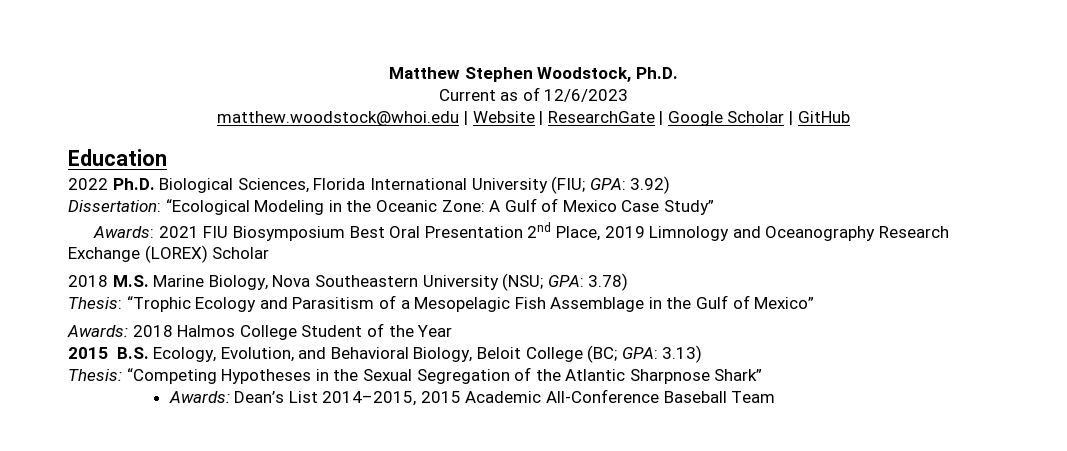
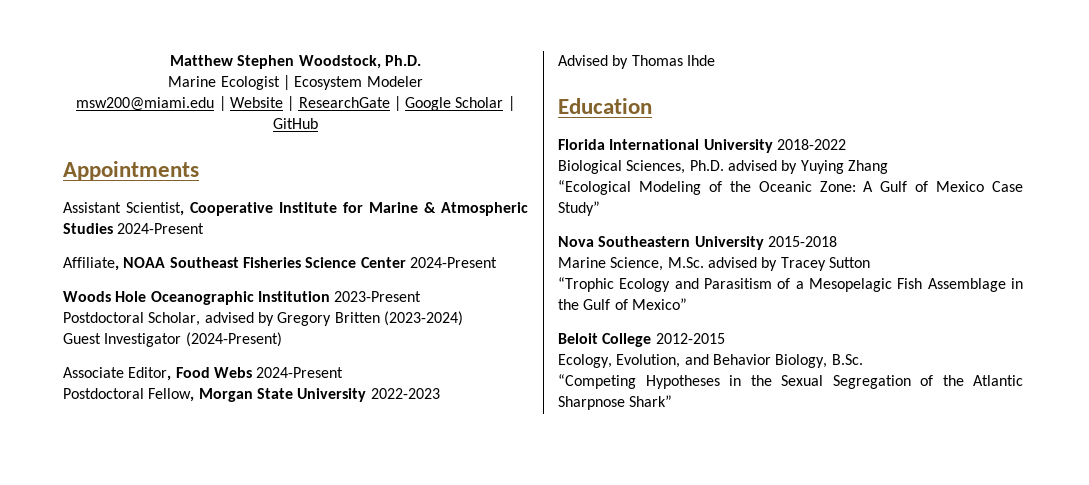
[438,87,629,102] [217,111,460,126] Current as of 12/6/2023 // matthew.woodstock@whoi.edu -> [168,75,423,90] [76,97,215,111] Marine Ecologist | Ecosystem Modeler // msw200@miami.edu
[68,149,167,166] [68,176,671,194] [68,200,161,212] Education // 2022 Ph.D. Biological Sciences, Florida International University (FIU; GPA: 3.92) // Dissertation: -> [63,161,199,181] [63,202,528,216] [63,223,205,234] [63,257,497,271] [63,291,422,305] [63,311,463,326] [63,332,282,347] [63,367,344,381] [63,388,440,402] [558,55,715,69] [558,98,652,114] [558,139,846,153] [558,160,888,174] Appointments // Assistant Scientist, Cooperative Institute for Marine & Atmospheric Studies 2024-Present // Affiliate, NOAA Southeast Fisheries Science Center 2024-Present // Woods Hole Oceanographic Institution 2023-Present // Postdoctoral Scholar, advised by Gregory Britten (2023-2024) // Guest Investigator (2024-Present) // Associate Editor, Food Webs 2024-Present // Postdoctoral Fellow, Morgan State University 2022-2023 // Advised by Thomas Ihde // Education // Florida International University 2018-2022 // Biological Sciences, Ph.D. advised by Yuying Zhang //
[328,200,342,212] in -> [708,181,722,192] of
[93,222,949,241] [68,245,270,263] [68,273,629,291] [68,297,122,309] Awards: 2021 FIU Biosymposium Best Oral Presentation 2nd Place, 2019 Limnology and Oceanography Research Exchange (LOREX) Scholar // 2018 M.S. Marine Biology, Nova Southeastern University (NSU; GPA: 3.78) // Thesis: -> [558,236,837,250] [558,257,870,271] Nova Southeastern University 2015-2018 // Marine Science, M.Sc. advised by Tracey Sutton //
[67,323,453,340] [68,345,703,363] [68,369,122,381] Awards: 2018 Halmos College Student of the Year // 2015 B.S. Ecology, Evolution, and Behavioral Biology, Beloit College (BC; GPA: 3.13) // Thesis: -> [558,333,725,347] [558,354,863,368] Beloit College 2012-2015 // Ecology, Evolution, and Behavior Biology, B.Sc. //
[168,389,776,406] // Awards: Dean’s List 2014–2015, 2015 Academic All-Conference Baseball Team -> (673, 401) none

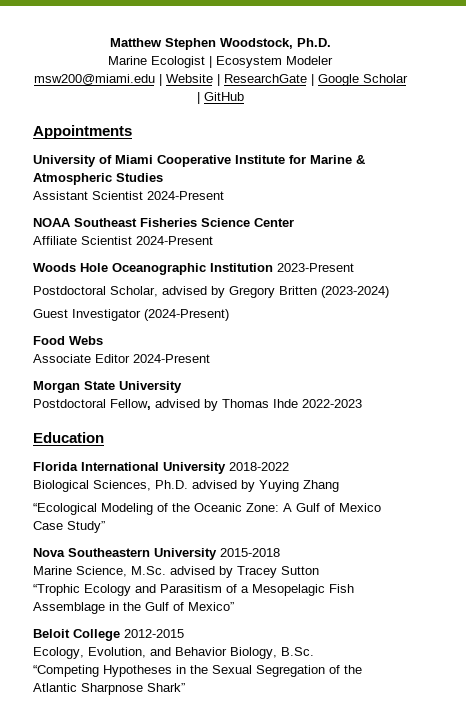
[63,202,184,216] Assistant Scientist, -> [33,155,153,167] University of Miami
[117,223,205,234] [63,257,119,271] 2024-Present // Affiliate, -> [33,191,224,200] // Assistant Scientist 2024-Present //
(406, 262) none -> [33,236,132,245] // Affiliate Scientist
[63,367,172,381] Associate Editor, -> (229, 315) none
[256,367,344,378] 2024-Present -> [33,354,210,363] [33,381,182,393] // Associate Editor 2024-Present // Morgan State University
[198,388,440,402] [558,55,608,66] Morgan State University 2022-2023 // Advised -> [155,399,200,408] advised
(715, 60) none -> [302,399,362,408] 2022-2023

